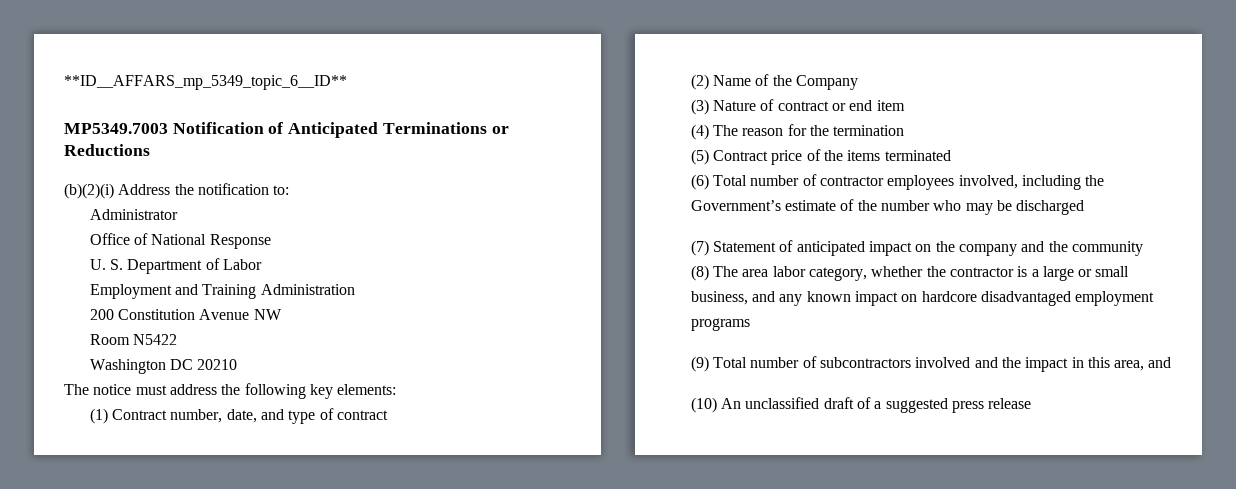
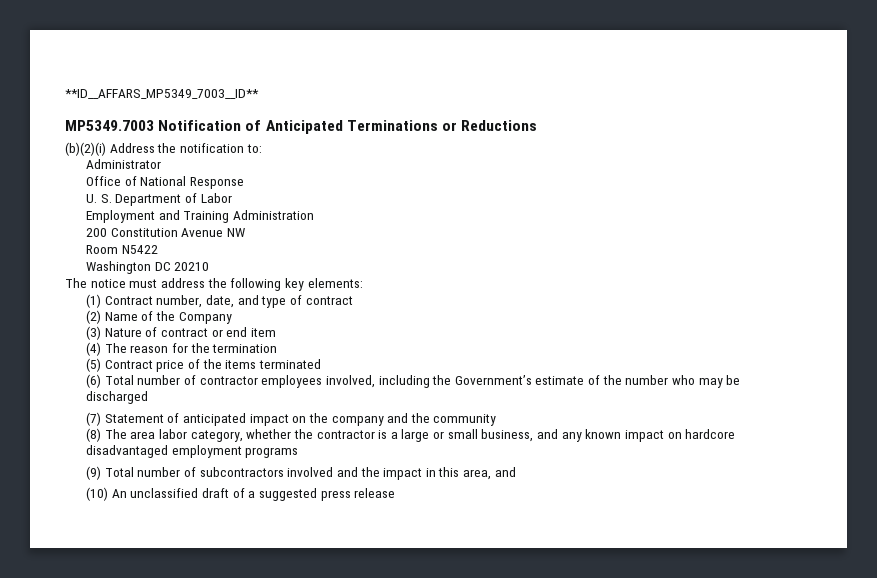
[64,75,347,90] **ID__AFFARS_mp_5349_topic_6__ID** -> [65,89,259,99] **ID__AFFARS_MP5349_7003__ID**

